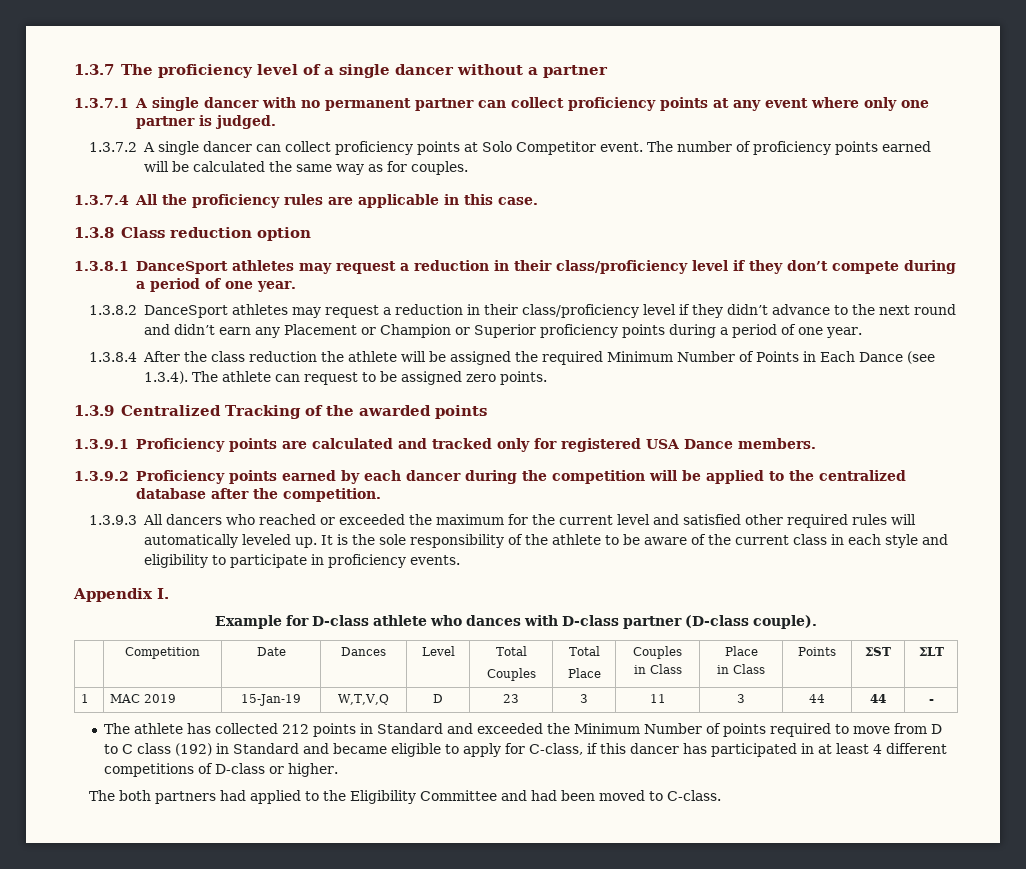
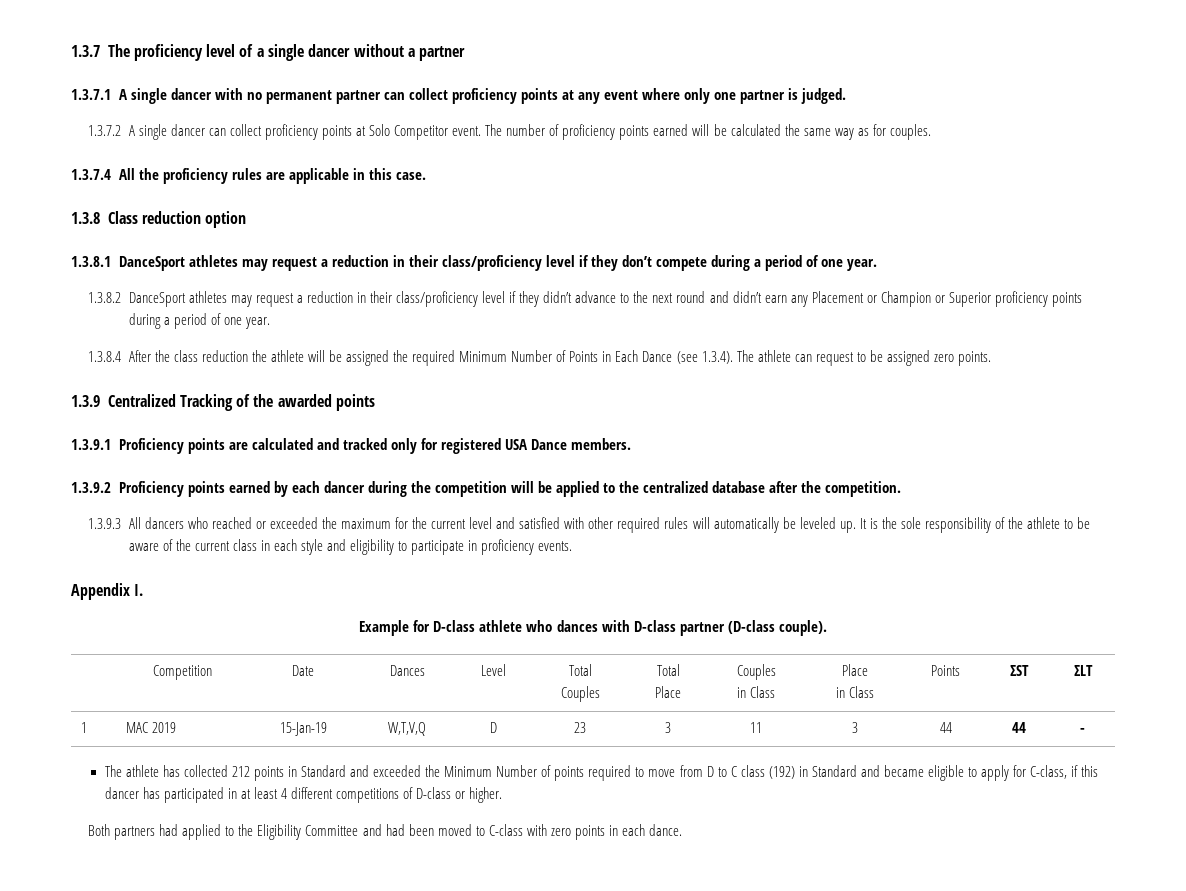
(742, 519) none -> [564,517,585,529] with
(239, 541) none -> [782,517,796,529] be
[89,790,152,801] The both -> [88,824,111,836] Both
[667,790,722,801] C-class. -> [488,824,683,840] C-class with zero points in each dance.

